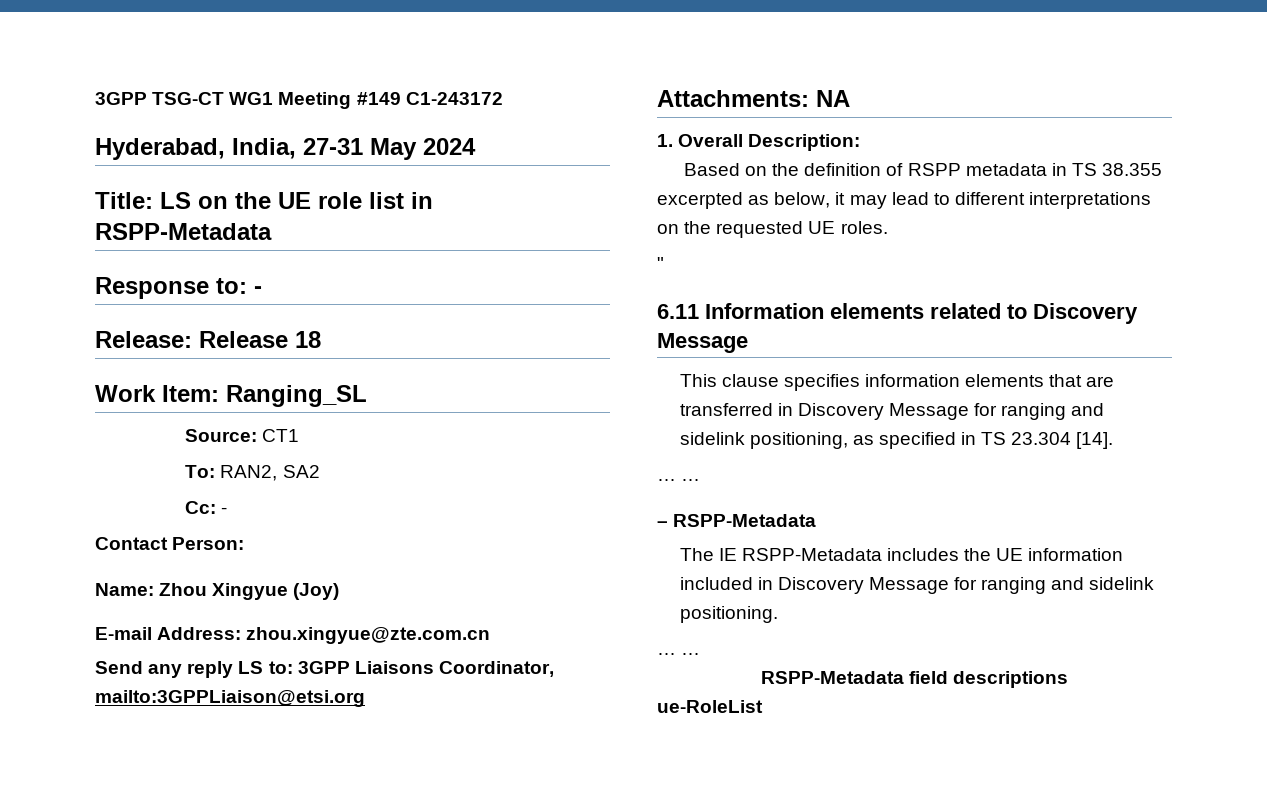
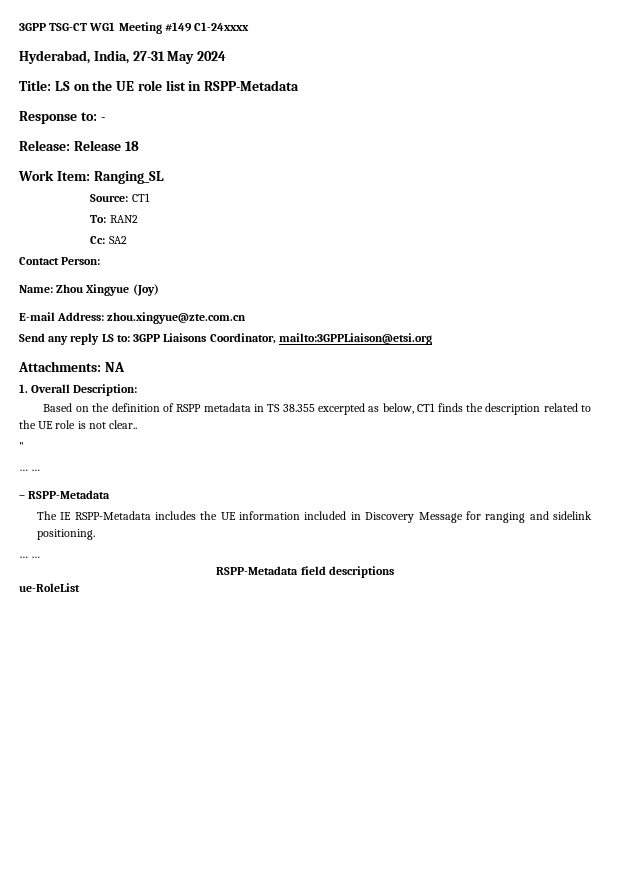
[405,92,503,105] C1-243172 -> [194,22,250,31] C1-24xxxx
[220,465,320,481] RAN2, SA2 -> [109,215,138,223] RAN2
[221,507,228,514] - -> [108,236,127,244] SA2
[835,192,1152,209] [657,221,888,238] [657,257,664,270] [657,303,1138,324] [657,333,748,353] [679,374,1115,391] [679,403,1105,420] [679,432,1114,449] it may lead to different interpretations on the requested UE roles. // " // 6.11 Information elements related to Discovery Message // This clause specifies information elements that are transferred in Discovery Message for ranging and sidelink positioning, as specified in TS 23.304 [14]. -> [417,403,591,415] [19,420,138,429] [19,442,24,450] CT1 finds the description related to the UE role is not clear.. // "

